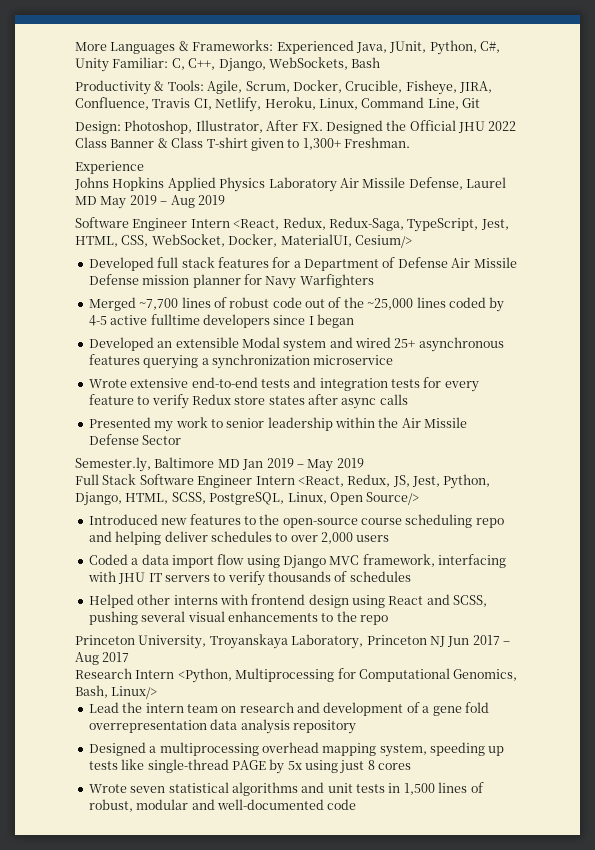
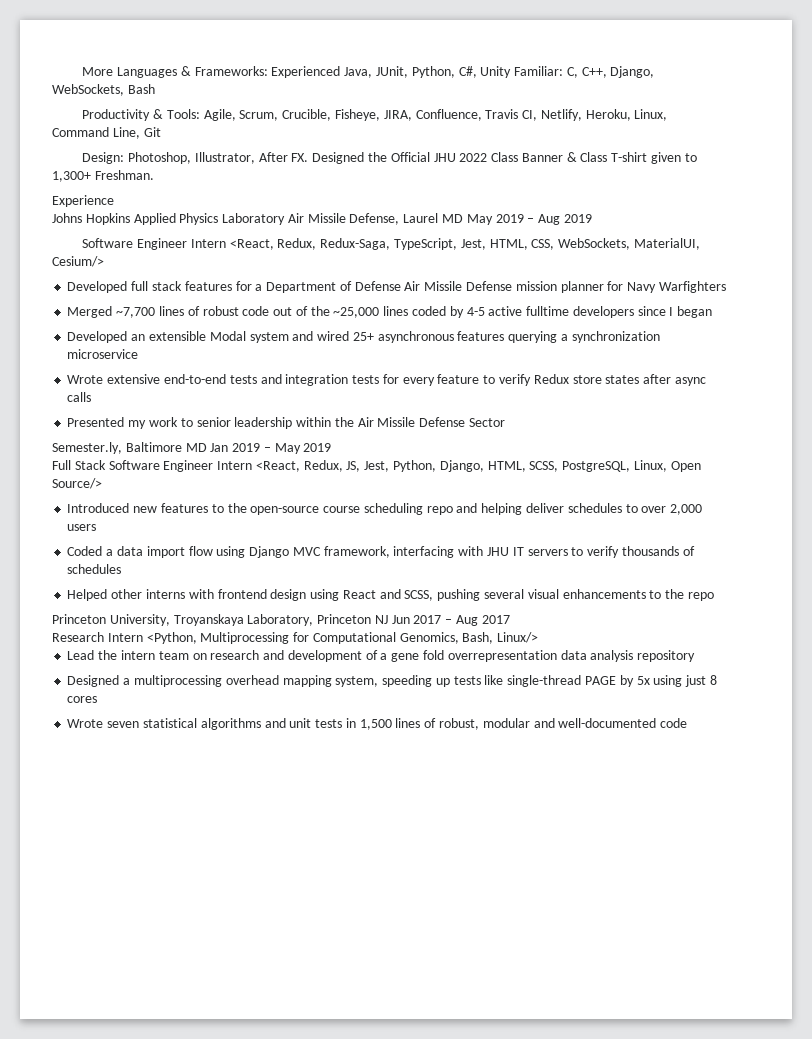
[292,80,342,93] Docker, -> (279, 115) none
[151,234,278,247] WebSocket, Docker, -> [558,238,631,250] WebSockets,

